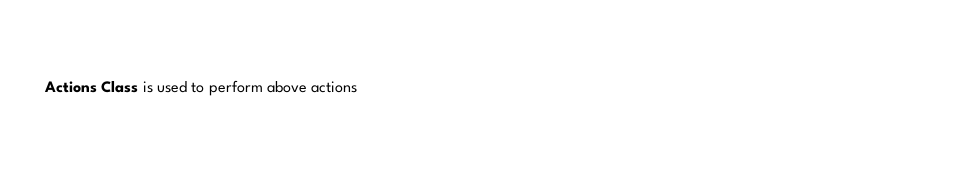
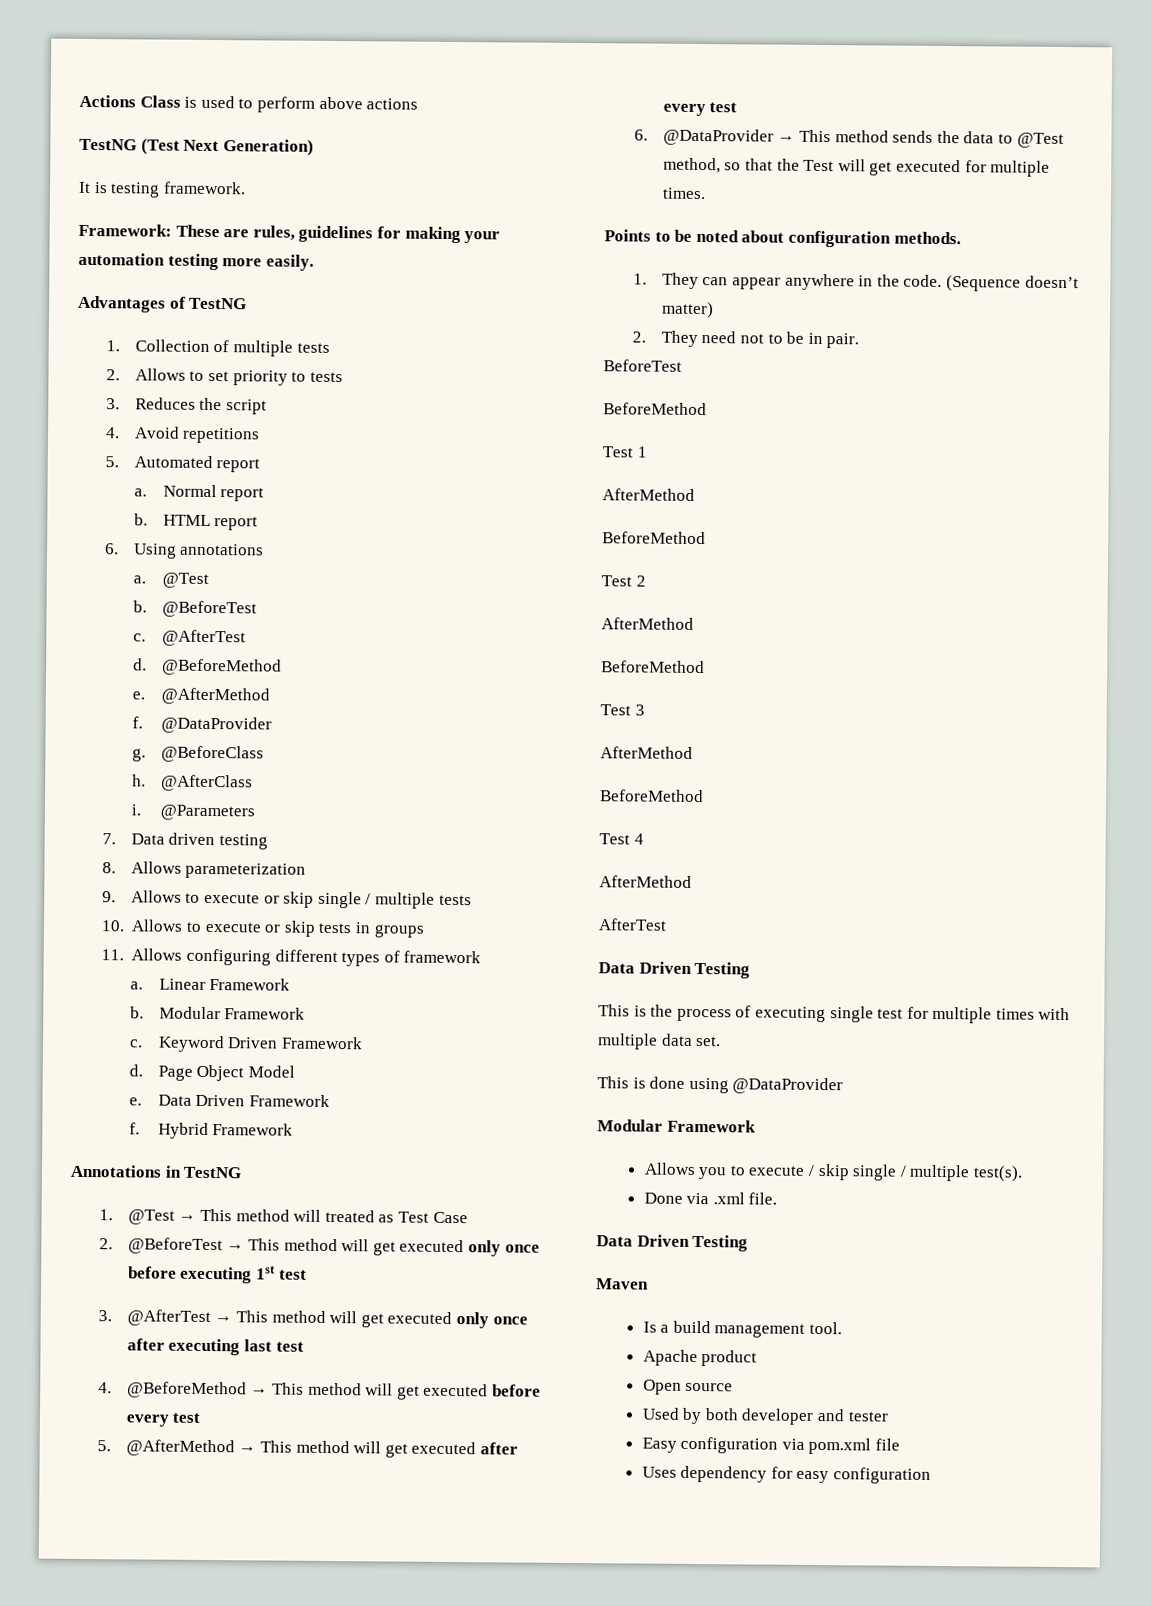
(358, 87) none -> [79,138,314,156] [78,181,246,198] [78,223,501,244] [78,252,314,271] [78,295,248,313] [105,339,330,357] [105,368,343,386] [105,397,268,415] [104,426,261,444] [104,455,261,473] [133,484,265,502] [133,513,259,531] [104,543,265,559] [132,572,209,588] [132,600,257,618] [132,629,246,647] [132,658,282,676] [131,687,270,705] [131,716,272,734] [131,745,264,763] [131,774,253,792] [130,804,255,821] [101,832,269,850] [101,861,307,879] [101,890,472,909] [100,919,424,938] [100,948,482,967] [129,978,291,991] [129,1006,306,1020] [128,1035,363,1053] [128,1064,295,1082] [128,1094,330,1107] [128,1122,294,1139] [70,1164,243,1179] [98,1208,468,1225] [98,1237,540,1257] [127,1265,307,1284] [97,1309,528,1329] [126,1338,304,1356] [97,1381,541,1400] [125,1412,201,1427] [96,1439,518,1458] [662,102,738,117] [633,128,1064,148] [662,157,1051,177] [661,187,706,200] [604,229,961,248] [632,272,1079,292] [660,301,714,319] [631,330,860,349] [603,359,682,372] [603,402,707,416] [602,446,647,458] [602,488,695,501] [602,531,706,545] [601,575,646,587] [601,617,694,630] [601,660,705,674] [600,704,645,716] [600,746,693,759] [600,789,704,803] [599,833,644,845] [599,875,692,888] [598,918,667,931] [598,961,751,979] [598,1004,1071,1024] [597,1033,722,1050] [597,1076,844,1095] [597,1119,756,1133] [643,1162,1023,1182] [643,1192,778,1205] [596,1234,749,1252] [596,1278,649,1290] [642,1320,842,1338] [642,1349,758,1367] [642,1379,734,1395] [641,1407,889,1425] [641,1436,900,1455] [641,1465,931,1484] // TestNG (Test Next Generation) // It is testing framework. // Framework: These are rules, guidelines for making your automation testing more easily. // Advantages of TestNG // 1. Collection of multiple tests // 2. Allows to set priority to tests // 3. Reduces the script // 4. Avoid repetitions // 5. Automated report // a. Normal report // b. HTML report // 6. Using annotations // a. @Test // b. @BeforeTest // c. @AfterTest // d. @BeforeMethod // e. @AfterMethod // f. @DataProvider // g. @BeforeClass // h. @AfterClass // i. @Parameters // 7. Data driven testing // 8. Allows parameterization // 9. Allows to execute or skip single / multiple tests // 10. Allows to execute or skip tests in groups // 11. Allows configuring different types of framework // a. Linear Framework // b. Modular Framework // c. Keyword Driven Framework // d. Page Object Model // e. Data Driven Framework // f. Hybrid Framework // Annotations in TestNG // 1. @Test → This method will treated as Test Case // 2. @BeforeTest → This method will get executed only once before executing 1st test // 3. @AfterTest → This method will get executed only once after executing last test // 4. @BeforeMethod → This method will get executed before every test // 5. @AfterMethod → This method will get executed after every test // 6. @DataProvider → This method sends the data to @Test method, so that the Test will get executed for multiple times. // Points to be noted about configuration methods. // 1. They can appear anywhere in the code. (Sequence doesn’t matter) // 2. They need not to be in pair. // BeforeTest // BeforeMethod // Test 1 // AfterMethod // BeforeMethod // Test 2 // AfterMethod // BeforeMethod // Test 3 // AfterMethod // BeforeMethod // Test 4 // AfterMethod // AfterTest // Data Driven Testing // This is the process of executing single test for multiple times with multiple data set. // This is done using @DataProvider // Modular Framework // Allows you to execute / skip single / multiple test(s). // Done via .xml file. // Data Driven Testing // Maven // Is a build management tool. // Apache product // Open source // Used by both developer and tester // Easy configuration via pom.xml file // Uses dependency for easy configuration

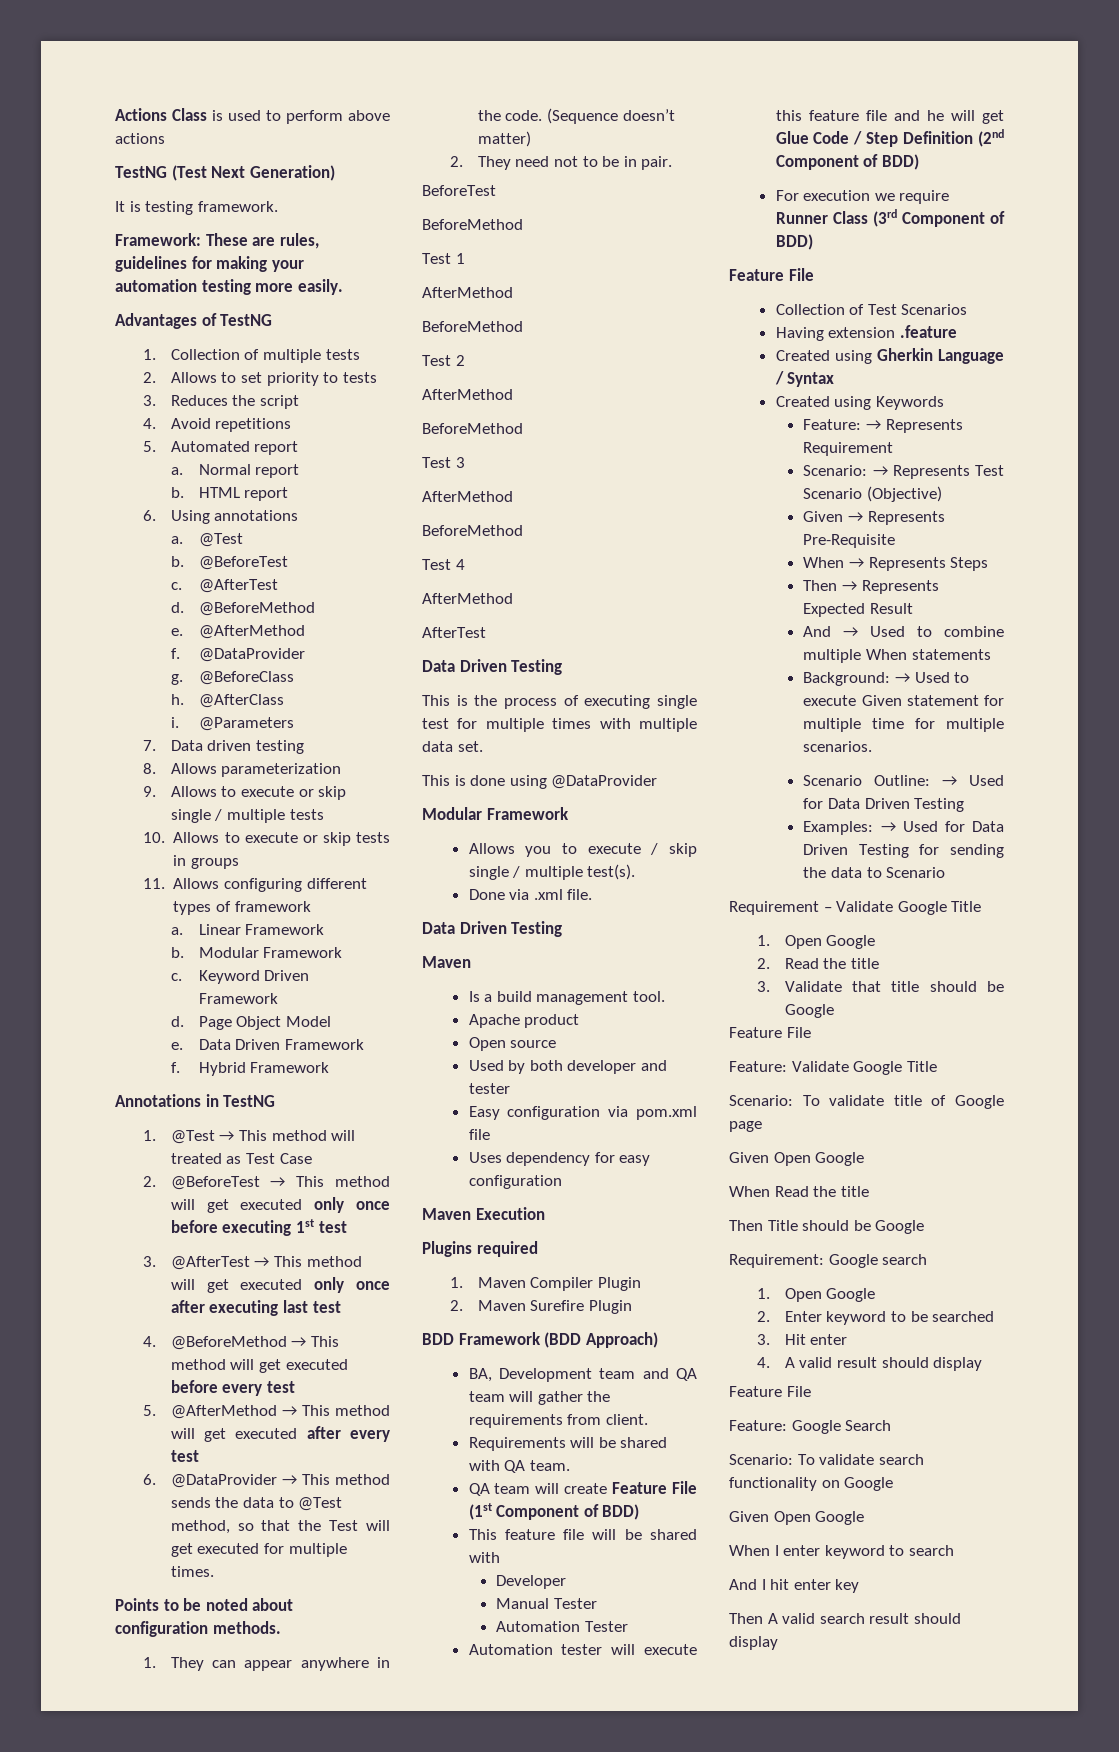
(931, 1475) none -> [422,1207,545,1220] [422,1241,538,1257] [449,1277,641,1291] [449,1300,632,1314] [422,1332,658,1348] [468,1368,697,1382] [468,1391,611,1405] [468,1414,648,1428] [468,1437,668,1451] [468,1460,570,1473] [468,1481,697,1496] [468,1503,640,1520] [468,1529,697,1540] [468,1552,500,1563] [496,1575,567,1589] [496,1598,598,1609] [496,1621,629,1632] [468,1644,697,1655] [775,110,1004,124] [775,129,1004,147] [775,154,919,170] [775,190,950,204] [775,209,1005,227] [775,234,813,250] [729,268,814,281] [775,304,968,315] [775,325,957,341] [775,348,1004,364] [774,371,835,387] [775,396,944,410] [803,419,963,433] [803,442,894,456] [803,465,1004,479] [803,486,943,502] [803,511,945,525] [803,534,896,548] [803,557,989,571] [803,580,939,594] [803,603,914,617] [803,626,1004,637] [803,649,991,663] [803,672,970,686] [803,695,1004,706] [803,718,1004,732] [803,741,873,752] [803,775,1004,786] [803,798,965,812] [803,821,1004,835] [803,844,1004,858] [803,867,946,878] [729,901,982,915] [756,935,876,949] [756,958,879,969] [756,981,1004,992] [784,1004,834,1018] [729,1027,811,1038] [729,1061,937,1075] [729,1095,1004,1109] [729,1121,762,1132] [729,1152,865,1166] [729,1186,869,1197] [729,1220,925,1234] [729,1254,928,1268] [756,1288,876,1302] [756,1311,995,1325] [756,1334,848,1345] [756,1357,983,1371] [729,1386,811,1397] [729,1420,892,1434] [729,1454,924,1465] [729,1477,894,1491] [729,1511,865,1525] [729,1545,954,1559] [729,1579,860,1593] [729,1613,961,1624] [729,1636,778,1650] // Maven Execution // Plugins required // 1. Maven Compiler Plugin // 2. Maven Surefire Plugin // BDD Framework (BDD Approach) // BA, Development team and QA team will gather the requirements from client. // Requirements will be shared with QA team. // QA team will create Feature File (1st Component of BDD) // This feature file will be shared with // Developer // Manual Tester // Automation Tester // Automation tester will execute this feature file and he will get Glue Code / Step Definition (2nd Component of BDD) // For execution we require Runner Class (3rd Component of BDD) // Feature File // Collection of Test Scenarios // Having extension .feature // Created using Gherkin Language / Syntax // Created using Keywords // Feature: → Represents Requirement // Scenario: → Represents Test Scenario (Objective) // Given → Represents Pre-Requisite // When → Represents Steps // Then → Represents Expected Result // And → Used to combine multiple When statements // Background: → Used to execute Given statement for multiple time for multiple scenarios. // Scenario Outline: → Used for Data Driven Testing // Examples: → Used for Data Driven Testing for sending the data to Scenario // Requirement – Validate Google Title // 1. Open Google // 2. Read the title // 3. Validate that title should be Google // Feature File // Feature: Validate Google Title // Scenario: To validate title of Google page // Given Open Google // When Read the title // Then Title should be Google // Requirement: Google search // 1. Open Google // 2. Enter keyword to be searched // 3. Hit enter // 4. A valid result should display // Feature File // Feature: Google Search // Scenario: To validate search functionality on Google // Given Open Google // When I enter keyword to search // And I hit enter key // Then A valid search result should display

